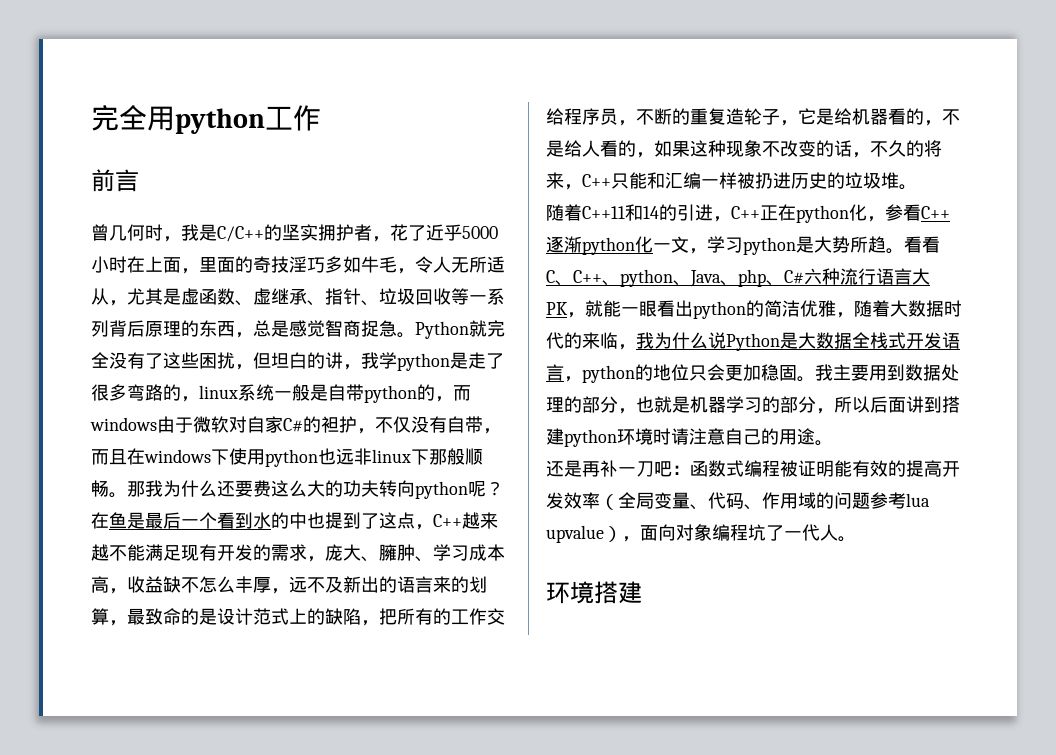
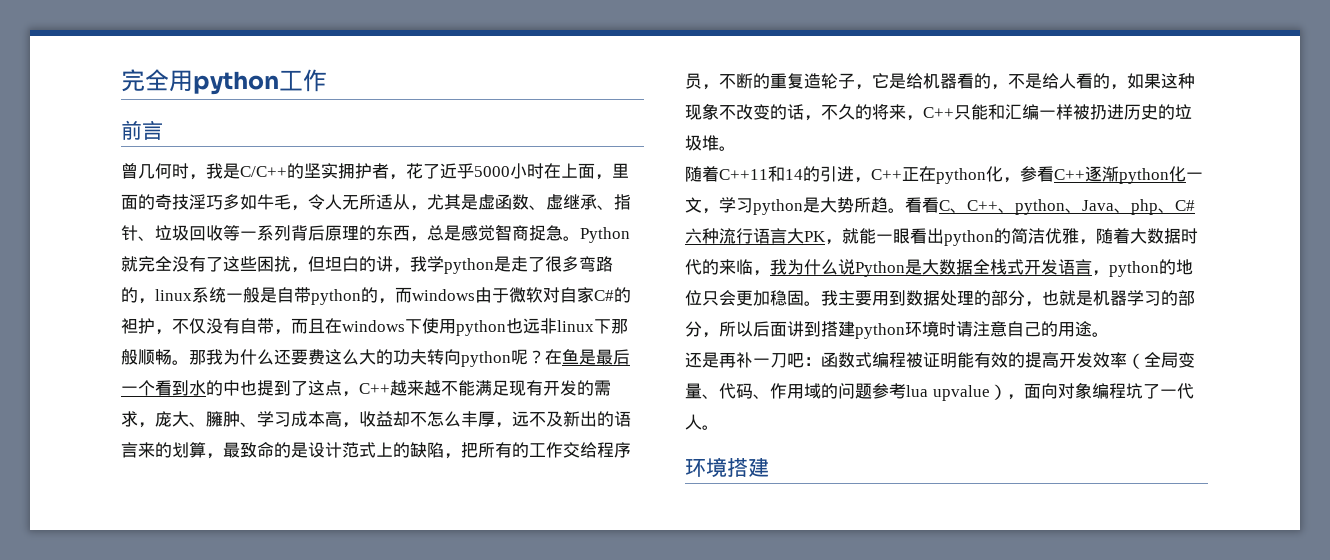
[163,576,181,593] 缺 -> [393,411,410,427] 却

